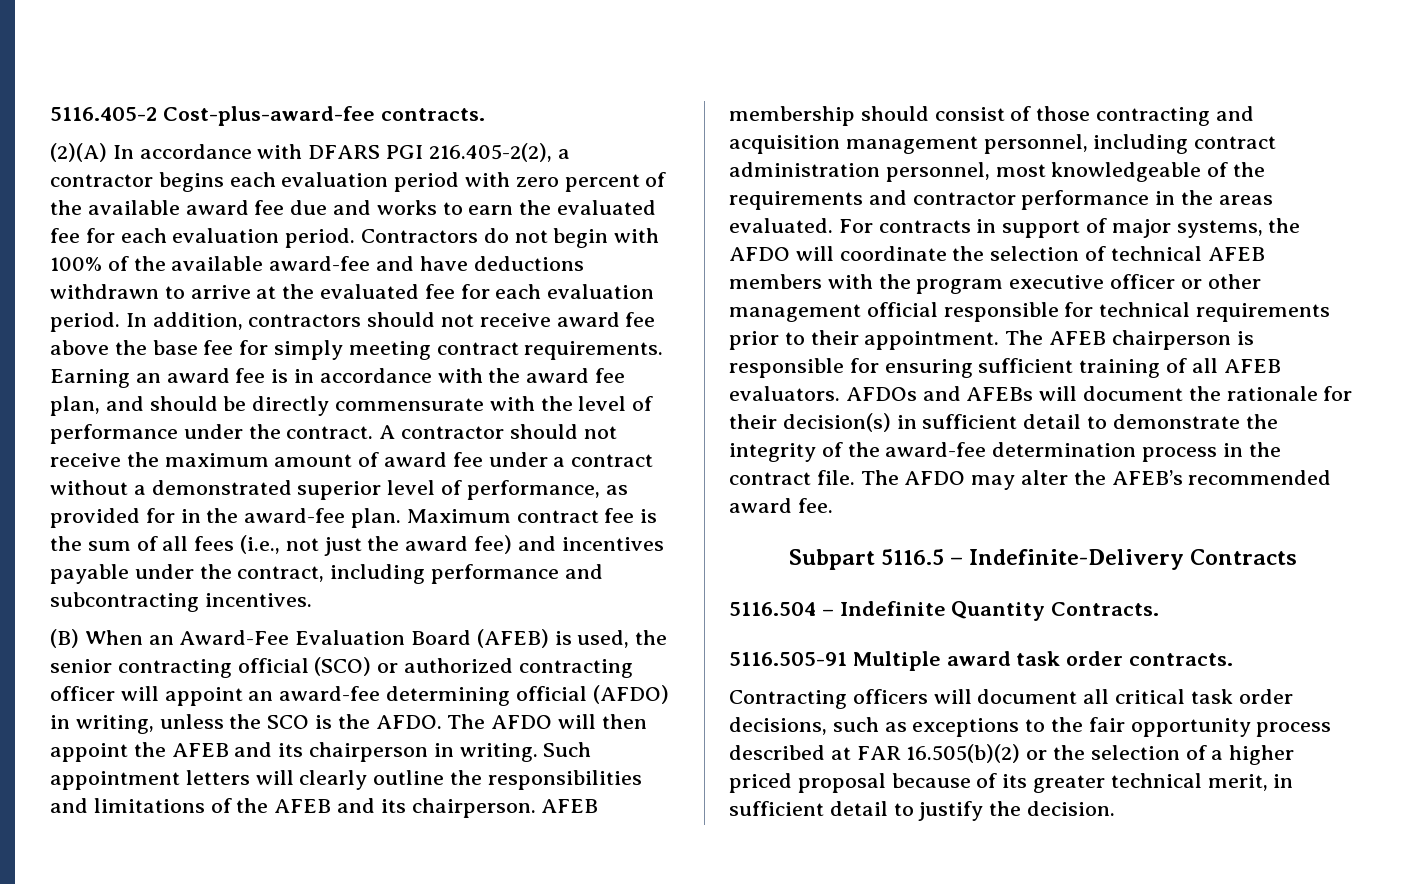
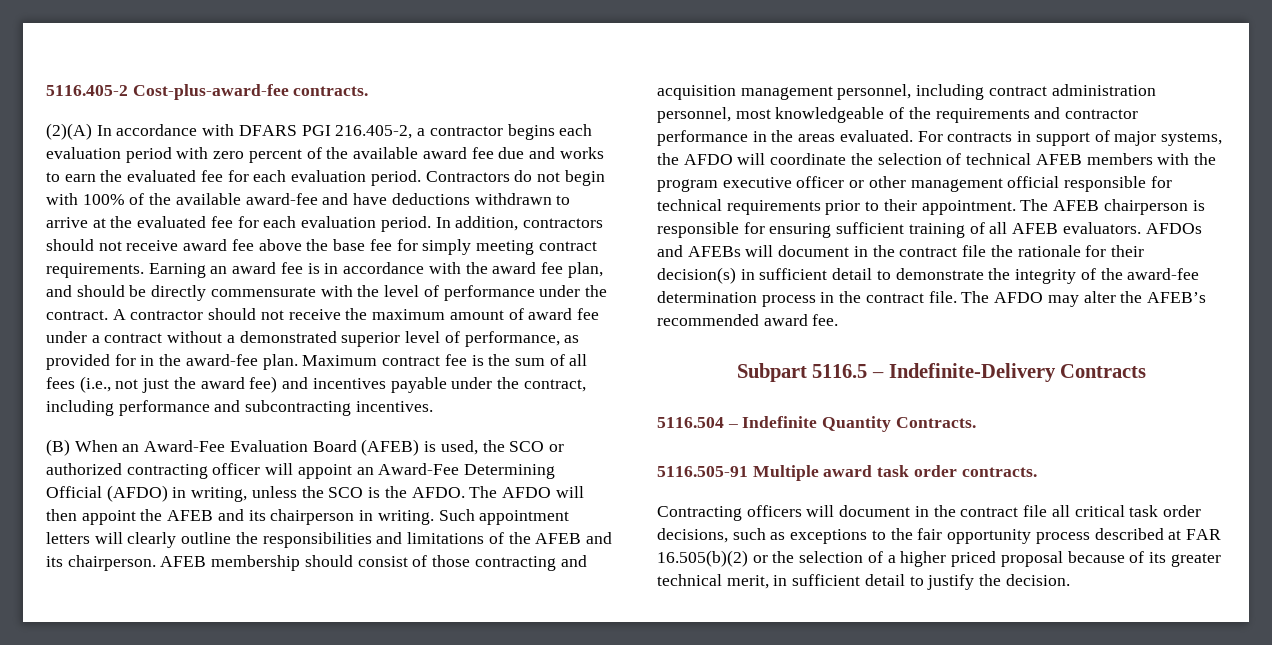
[428,143,552,162] 216.405-2(2), -> [335,125,413,139] 216.405-2,
[50,657,372,678] senior contracting official (SCO) -> [509,441,545,452] SCO
[279,686,587,706] award-fee determining official -> [378,463,556,479] [46,486,102,498] Award-Fee Determining Official
(1184, 393) none -> [853,245,987,257] in the contract file
(1078, 696) none -> [914,505,1048,517] in the contract file

